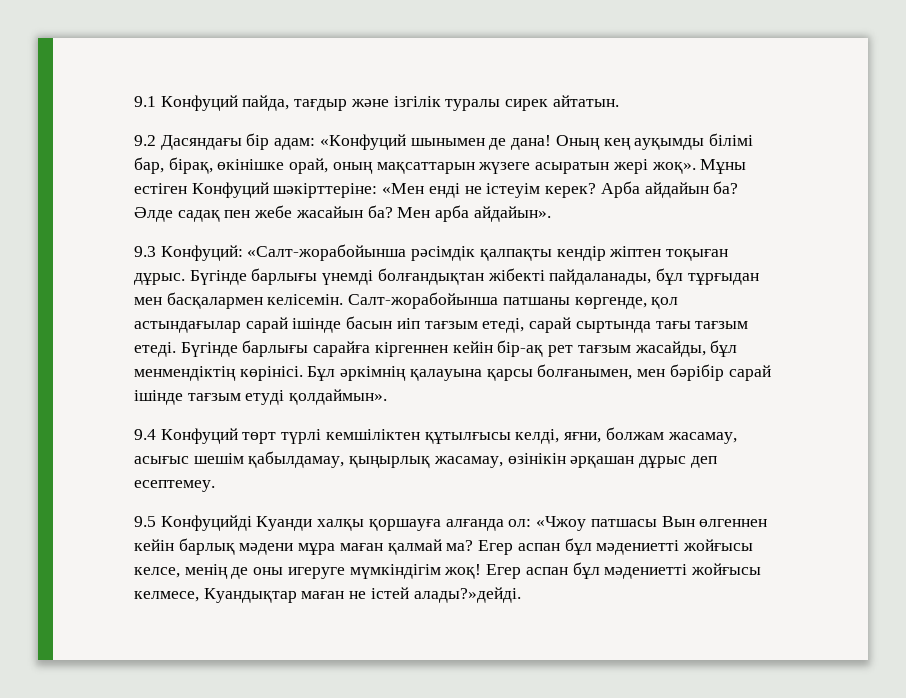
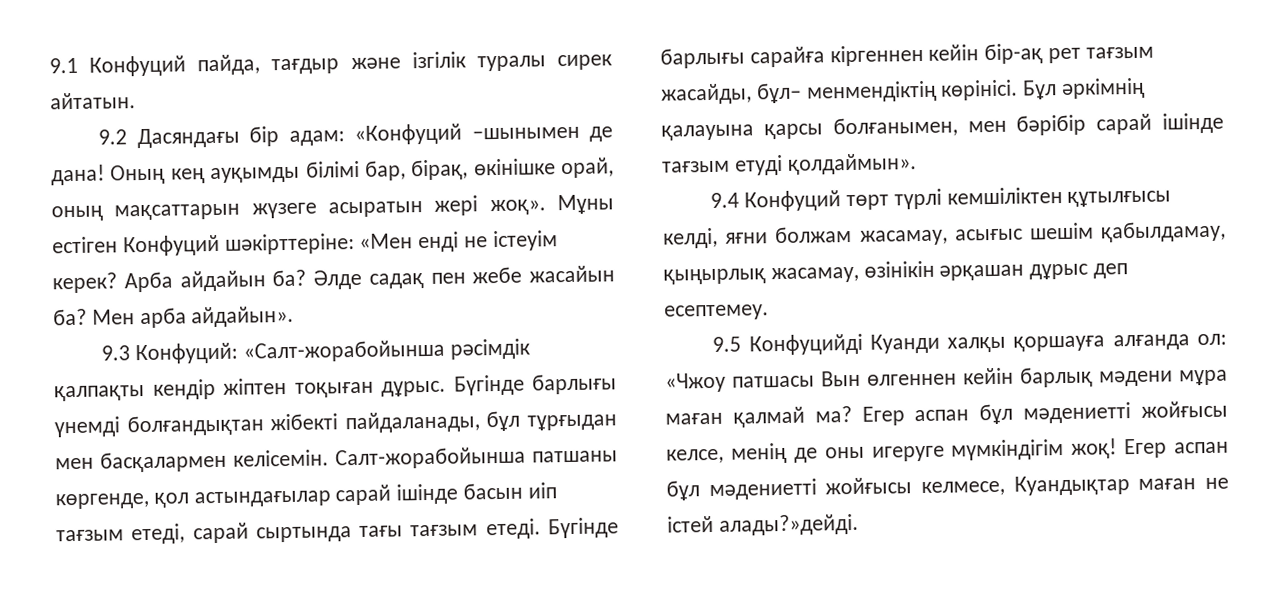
[410,138,485,146] шынымен -> [471,126,580,140] –шынымен
[710,340,738,357] бұл -> [756,82,802,104] бұл–
[564,432,602,443] яғни, -> [725,232,769,244] яғни

